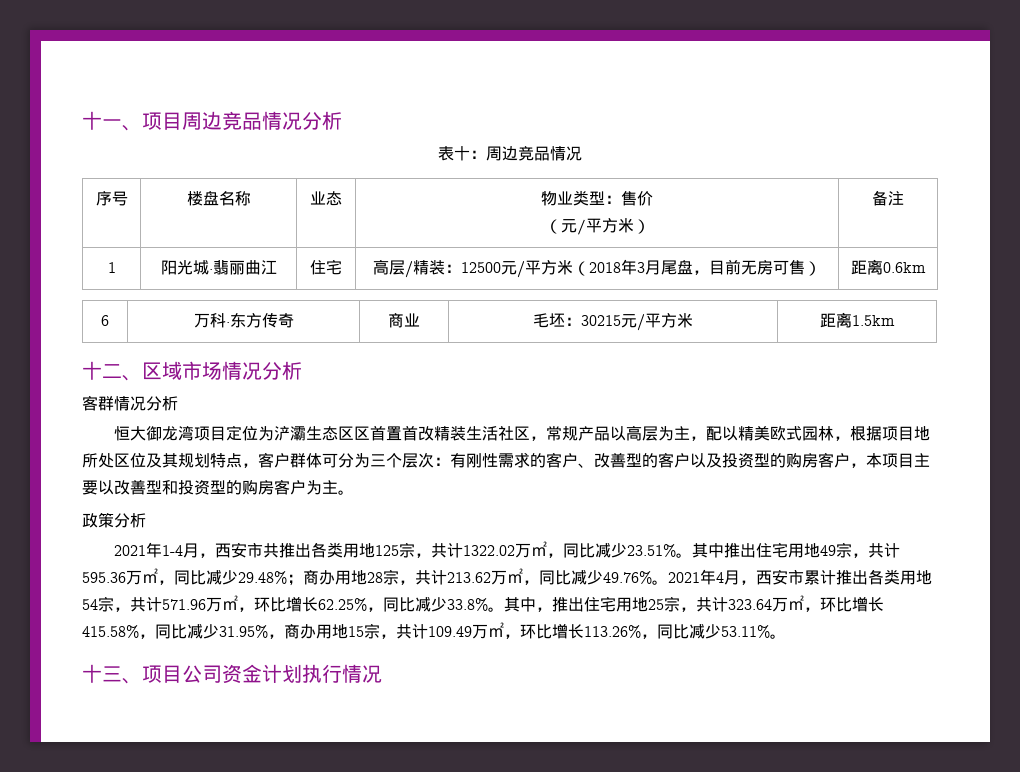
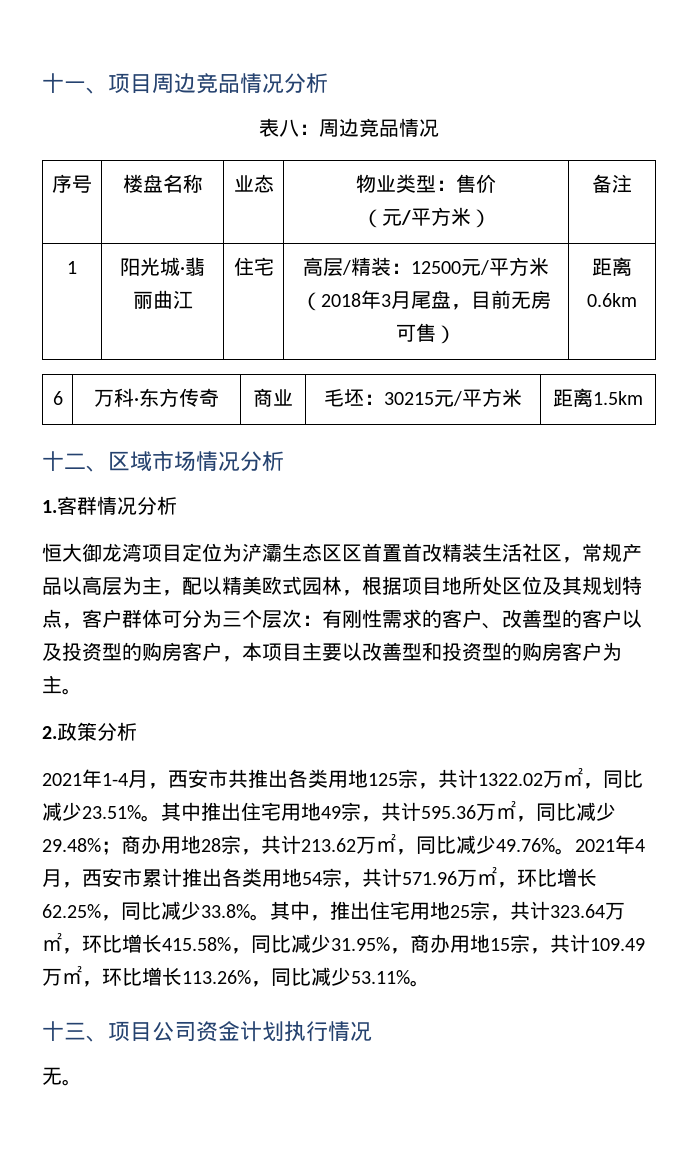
[454,146,470,161] 十 -> [279,119,299,137] 八
(302, 370) none -> [42,500,57,513] 1.
(354, 492) none -> [42,726,57,739] 2.
(382, 674) none -> [42,1067,82,1086] // 无。

